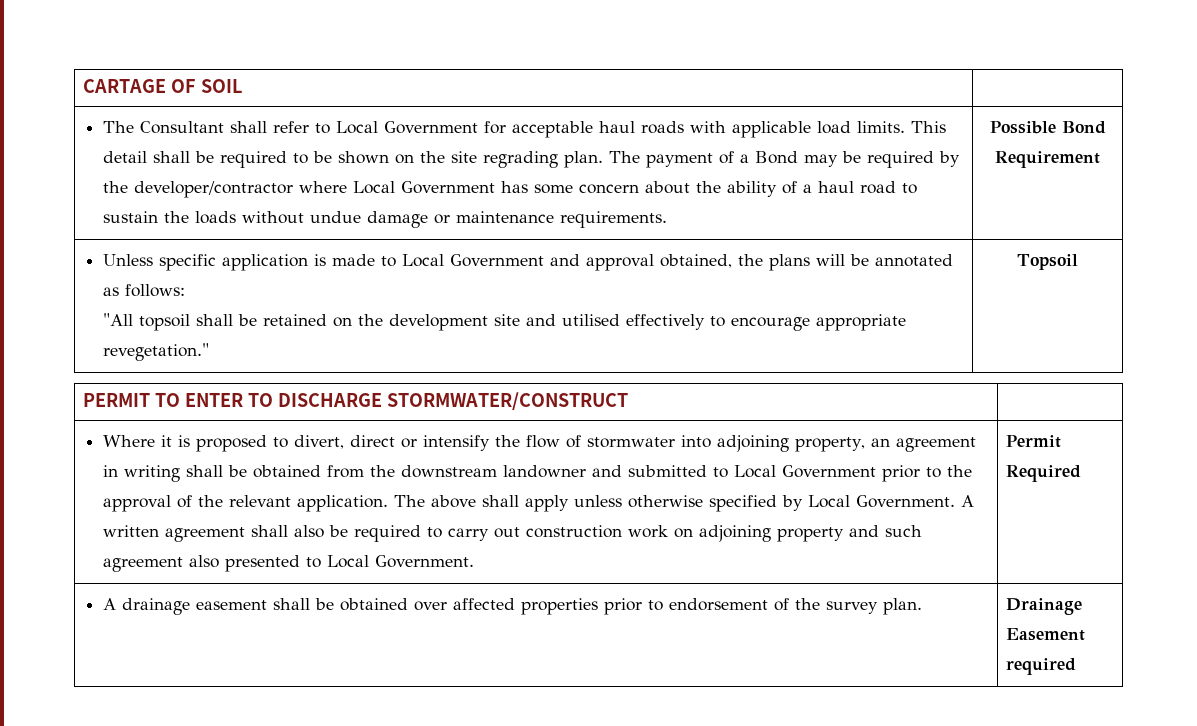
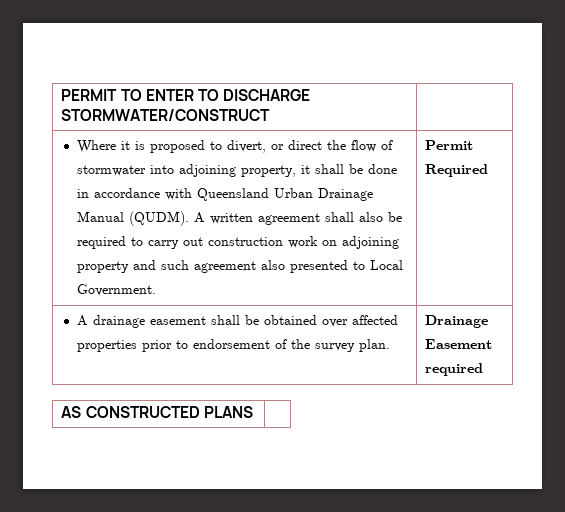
[83,79,243,93] [102,121,946,138] [102,151,960,168] [102,181,917,198] [102,211,667,228] [989,121,1106,134] [995,151,1100,168] [102,254,953,271] [102,284,185,297] [103,313,907,331] [103,343,210,361] [1017,254,1079,270] CARTAGE OF SOIL | // The Consultant shall refer to Local Government for acceptable haul roads with applicable load limits. This detail shall be required to be shown on the site regrading plan. The payment of a Bond may be required by the developer/contractor where Local Government has some concern about the ability of a haul road to sustain the loads without undue damage or maintenance requirements. | Possible Bond Requirement // Unless specific application is made to Local Government and approval obtained, the plans will be annotated as follows: // "All topsoil shall be retained on the development site and utilised effectively to encourage appropriate revegetation." | Topsoil // -> (61, 95) none
[349,435,490,451] direct or intensify -> [270,140,322,150] or direct
[870,437,976,452] [102,465,972,482] [102,495,955,512] an agreement in writing shall be obtained from the downstream landowner and submitted to Local Government prior to the approval of the relevant application. The above shall apply unless otherwise specified by Local Government. -> [300,164,397,174] [76,188,373,201] [76,211,189,226] it shall be done in accordance with Queensland Urban Drainage Manual (QUDM).
(1077, 666) none -> [61,406,253,418] // AS CONSTRUCTED PLANS |

